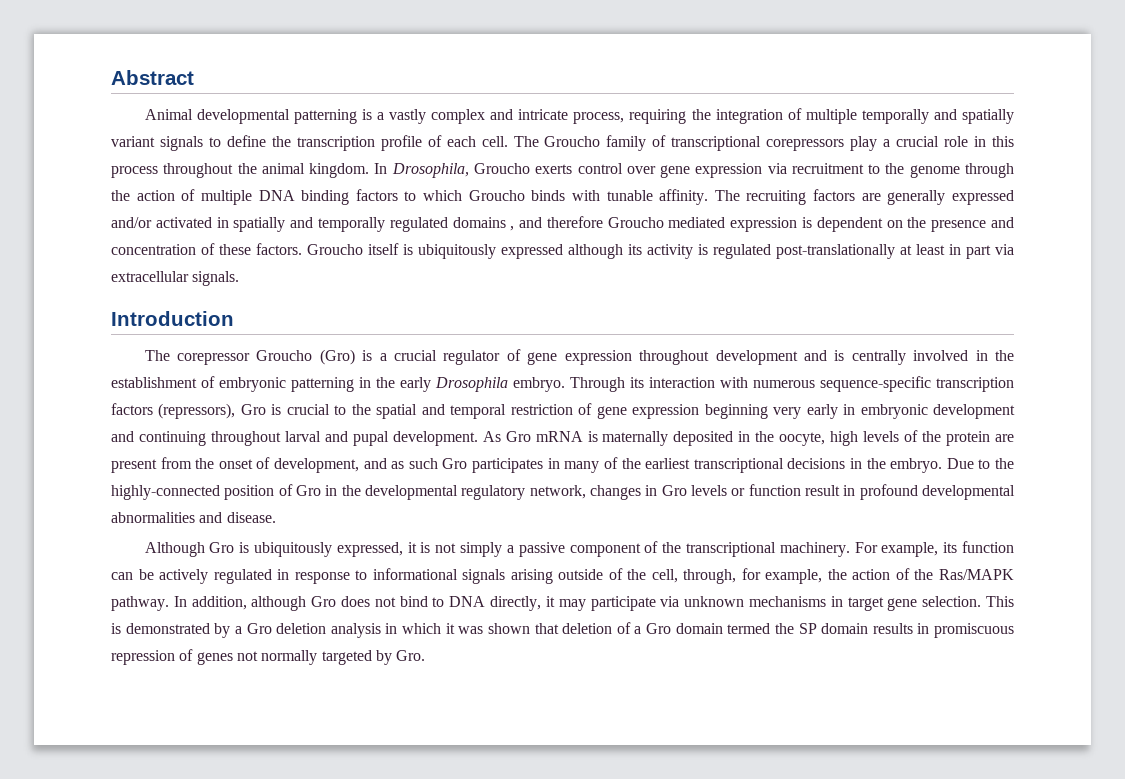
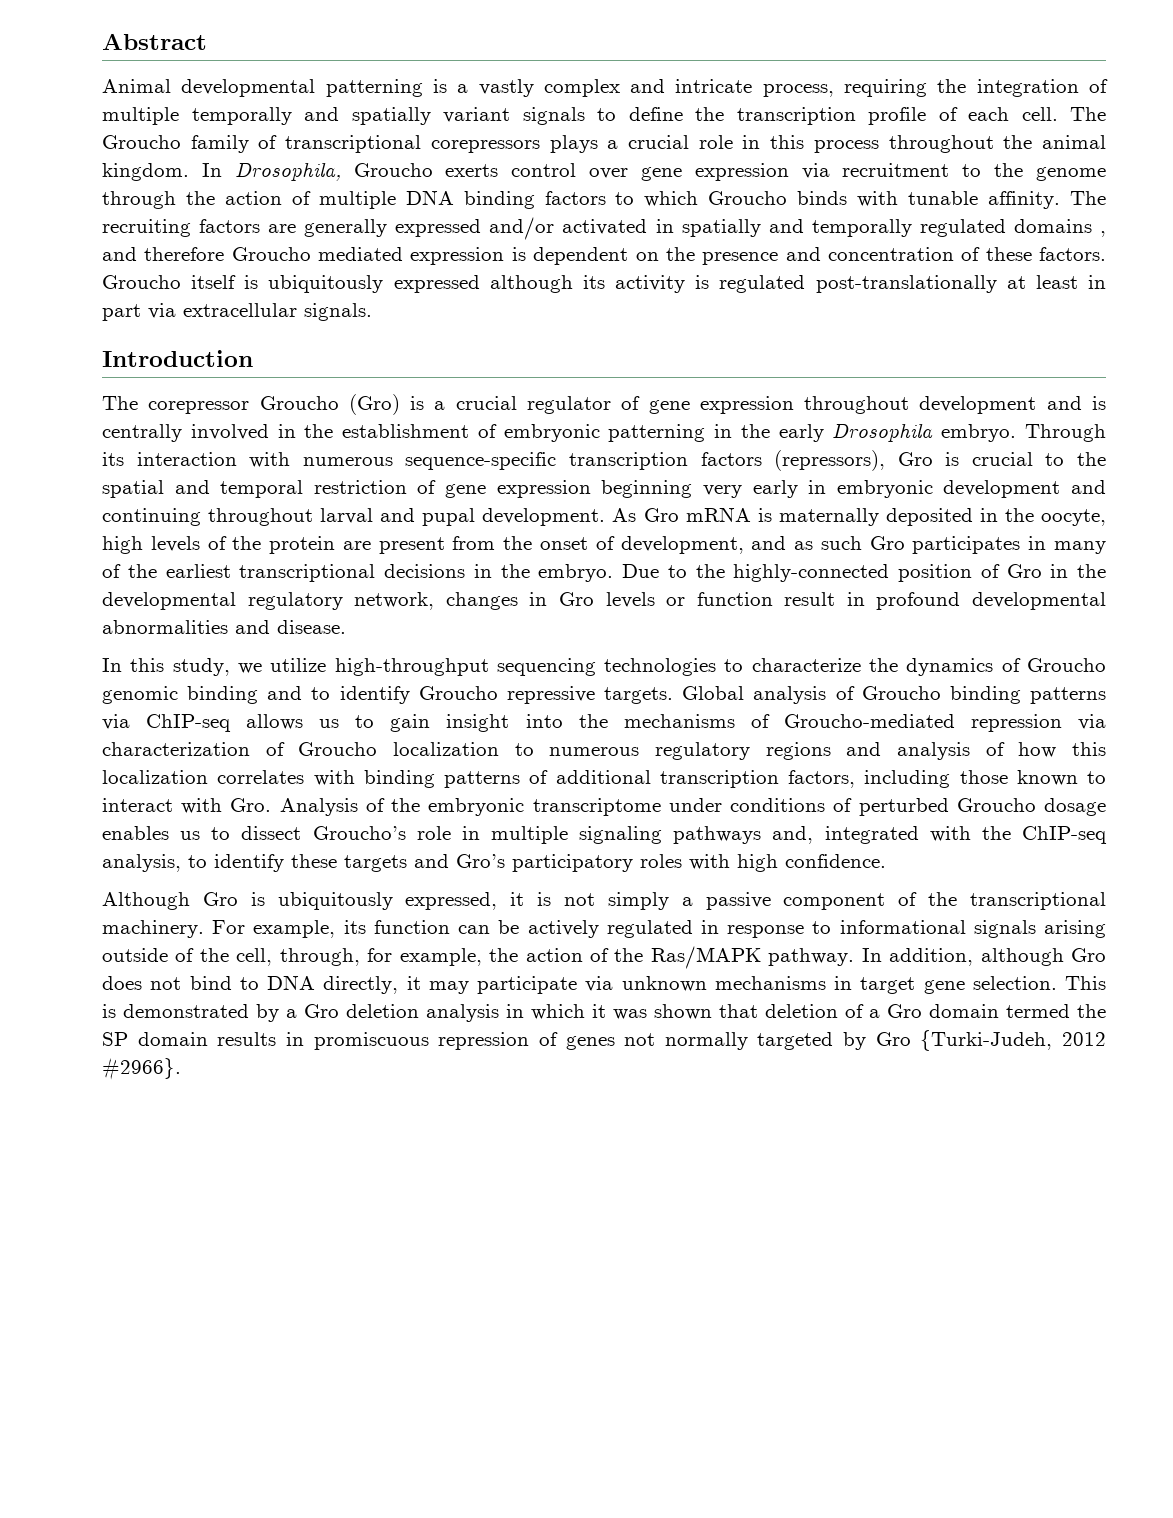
[850,136,878,151] play -> [549,135,598,153] plays
(276, 517) none -> [102,658,1106,676] [102,686,1107,704] [102,714,1106,732] [102,742,1106,760] [102,770,1106,788] [102,798,1107,816] [102,826,1107,844] [102,854,886,872] // In this study, we utilize high-throughput sequencing technologies to characterize the dynamics of Groucho genomic binding and to identify Groucho repressive targets. Global analysis of Groucho binding patterns via ChIP-seq allows us to gain insight into the mechanisms of Groucho-mediated repression via characterization of Groucho localization to numerous regulatory regions and analysis of how this localization correlates with binding patterns of additional transcription factors, including those known to interact with Gro. Analysis of the embryonic transcriptome under conditions of perturbed Groucho dosage enables us to dissect Groucho’s role in multiple signaling pathways and, integrated with the ChIP-seq analysis, to identify these targets and Gro’s participatory roles with high confidence.
[396,650,426,661] Gro. -> [875,1030,1106,1051] [102,1057,181,1080] Gro {Turki-Judeh, 2012 #2966}.

